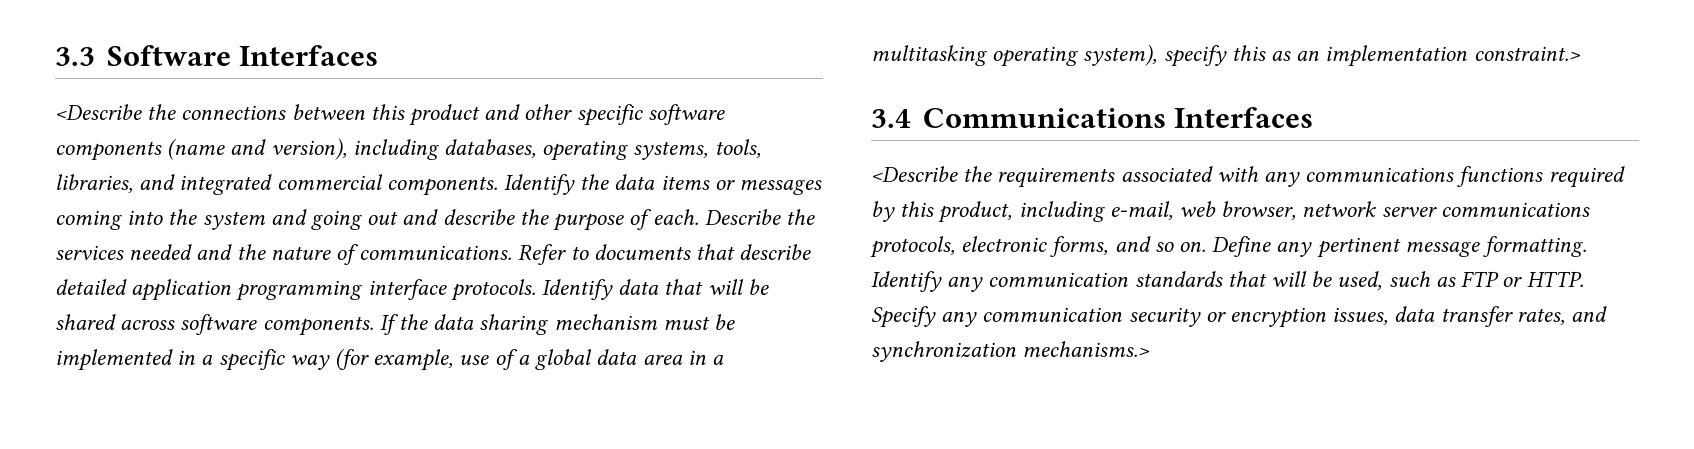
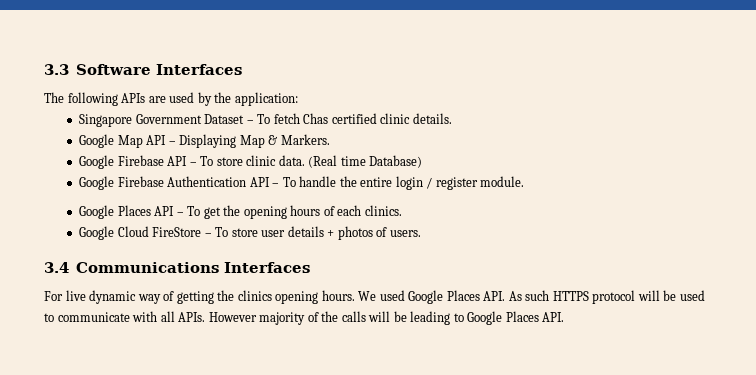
[55,104,725,126] [55,138,761,161] [55,174,823,196] [55,209,815,231] [55,244,812,265] [55,279,769,301] [55,314,736,336] [55,348,724,371] [871,44,1581,67] [871,107,1313,128] [871,166,1625,188] [871,201,1590,223] [870,236,1588,258] [871,271,1584,292] [871,306,1608,328] [871,341,1151,362] <Describe the connections between this product and other specific software components (name and version), including databases, operating systems, tools, libraries, and integrated commercial components. Identify the data items or messages coming into the system and going out and describe the purpose of each. Describe the services needed and the nature of communications. Refer to documents that describe detailed application programming interface protocols. Identify data that will be shared across software components. If the data sharing mechanism must be implemented in a specific way (for example, use of a global data area in a multitasking operating system), specify this as an implementation constraint.> // 3.4 Communications Interfaces // <Describe the requirements associated with any communications functions required by this product, including e-mail, web browser, network server communications protocols, electronic forms, and so on. Define any pertinent message formatting. Identify any communication standards that will be used, such as FTP or HTTP. Specify any communication security or encryption issues, data transfer rates, and synchronization mechanisms.> -> [44,92,298,106] [79,113,452,127] [79,134,330,148] [79,155,423,169] [79,176,525,190] [79,205,402,219] [79,226,421,240] [44,262,310,273] [44,290,705,304] [44,311,565,325] The following APIs are used by the application: // Singapore Government Dataset – To fetch Chas certified clinic details. // Google Map API – Displaying Map & Markers. // Google Firebase API – To store clinic data. (Real time Database) // Google Firebase Authentication API – To handle the entire login / register module. // Google Places API – To get the opening hours of each clinics. // Google Cloud FireStore – To store user details + photos of users. // 3.4 Communications Interfaces // For live dynamic way of getting the clinics opening hours. We used Google Places API. As such HTTPS protocol will be used to communicate with all APIs. However majority of the calls will be leading to Google Places API.

